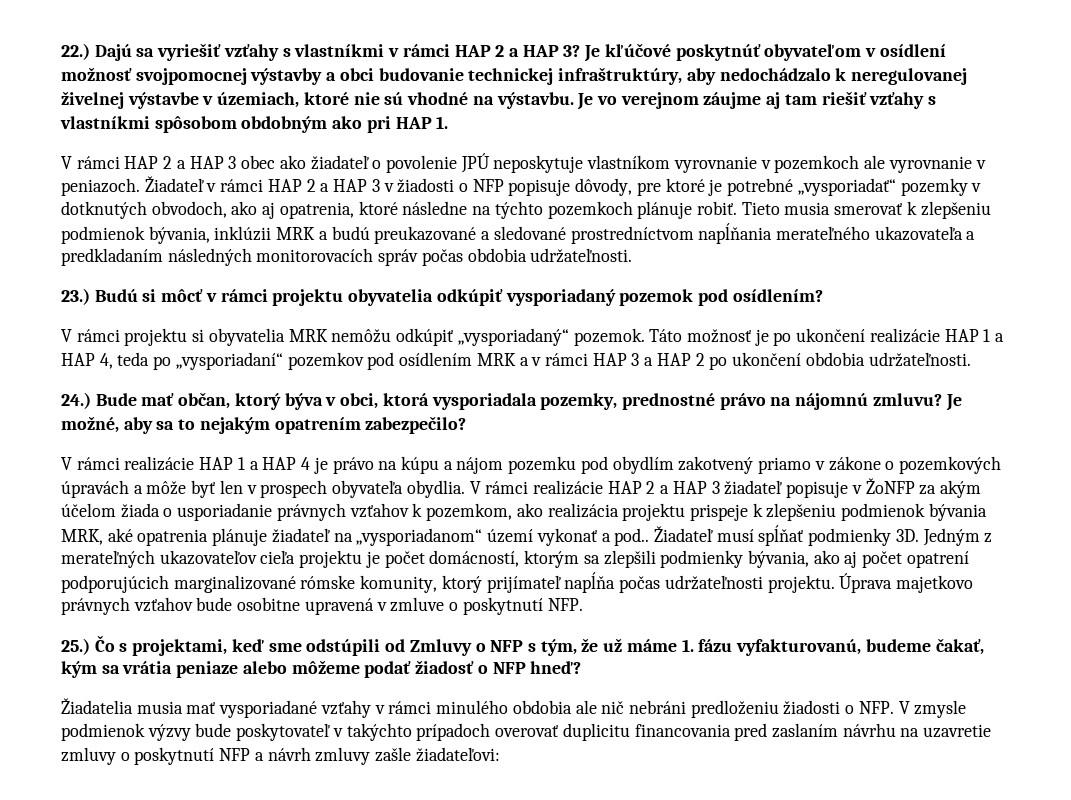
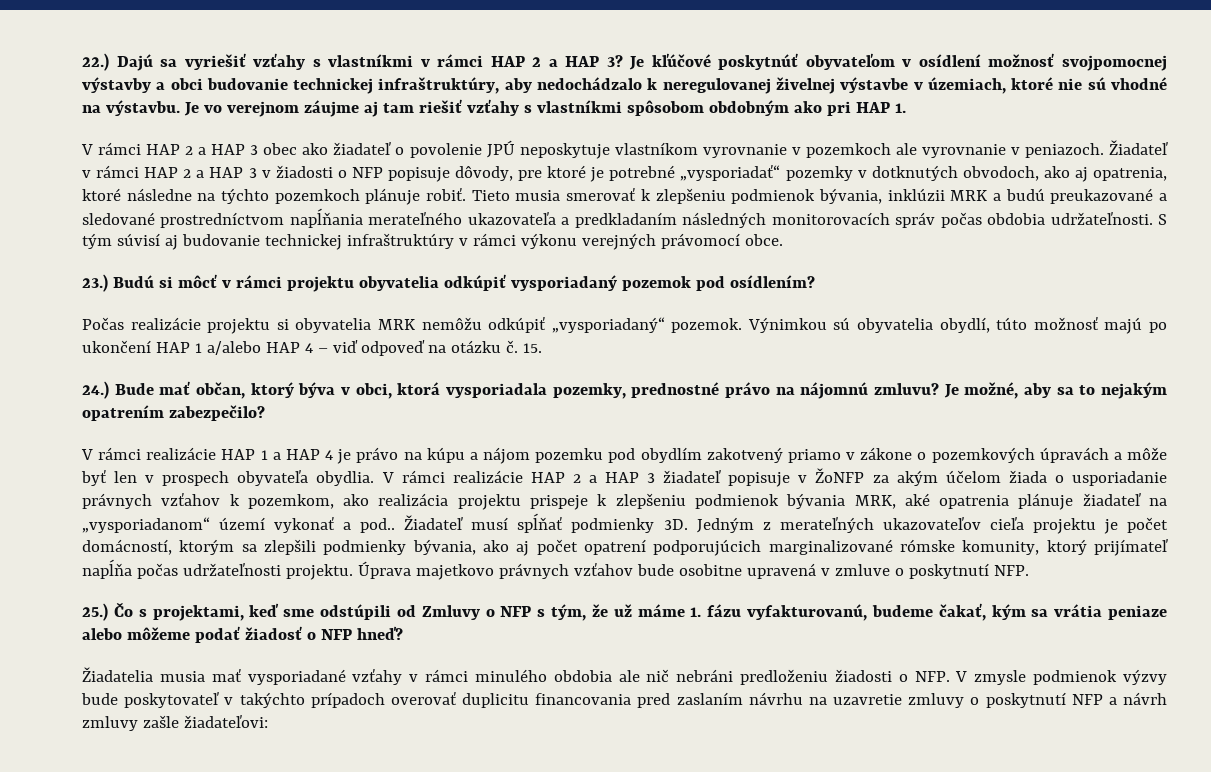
(633, 255) none -> [1158,214,1167,225] [82,233,783,250] S tým súvisí aj budovanie technickej infraštruktúry v rámci výkonu verejných právomocí obce.
[61,329,120,342] V rámci -> [82,317,201,330] Počas realizácie
[649,328,1005,346] [61,352,971,370] Táto možnosť je po ukončení realizácie HAP 1 a HAP 4, teda po „vysporiadaní“ pozemkov pod osídlením MRK a v rámci HAP 3 a HAP 2 po ukončení obdobia udržateľnosti. -> [747,316,1167,334] [82,339,542,356] Výnimkou sú obyvatelia obydlí, túto možnosť majú po ukončení HAP 1 a/alebo HAP 4 – viď odpoveď na otázku č. 15.

